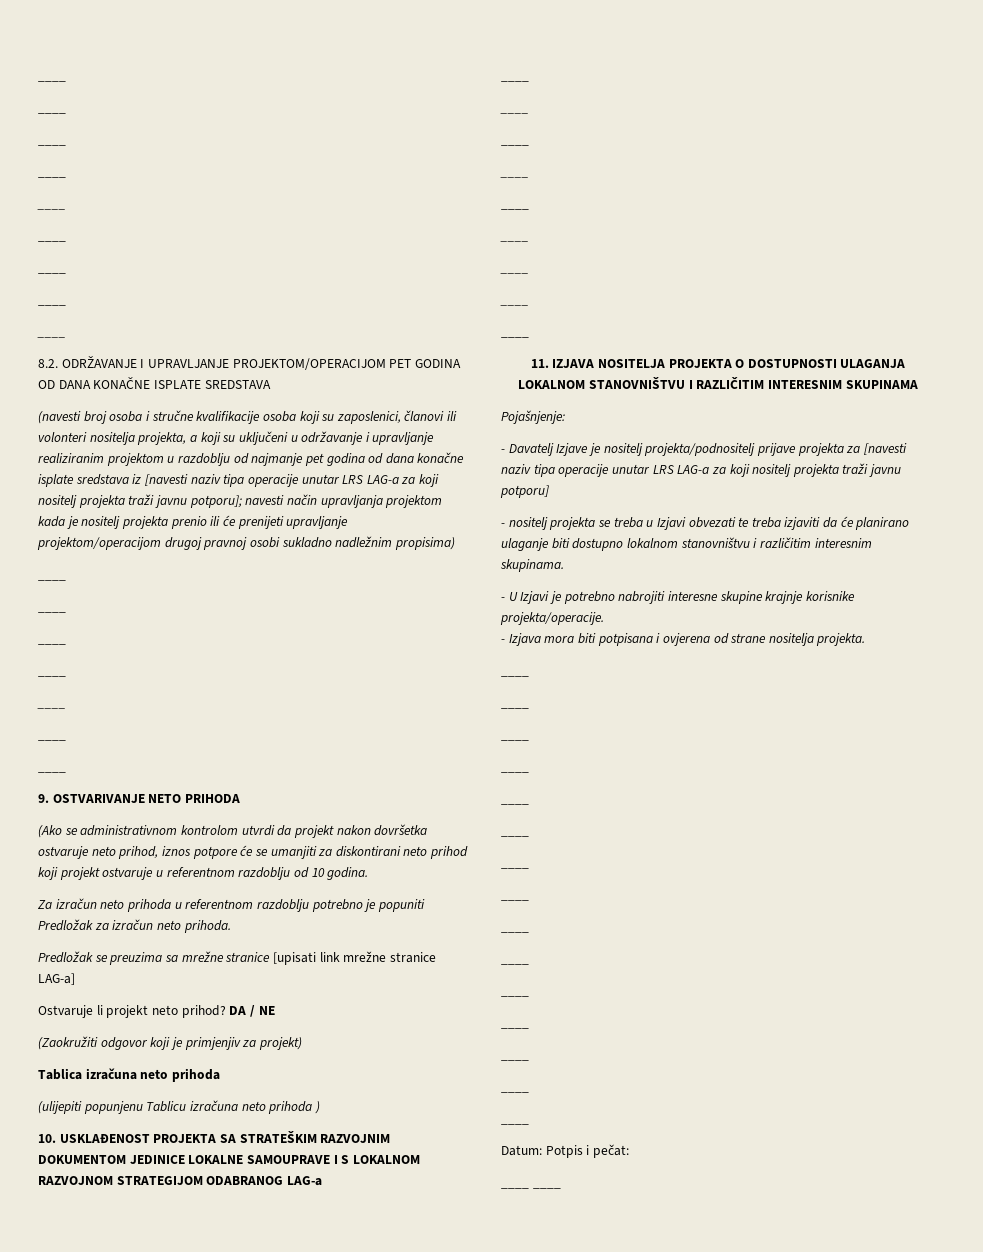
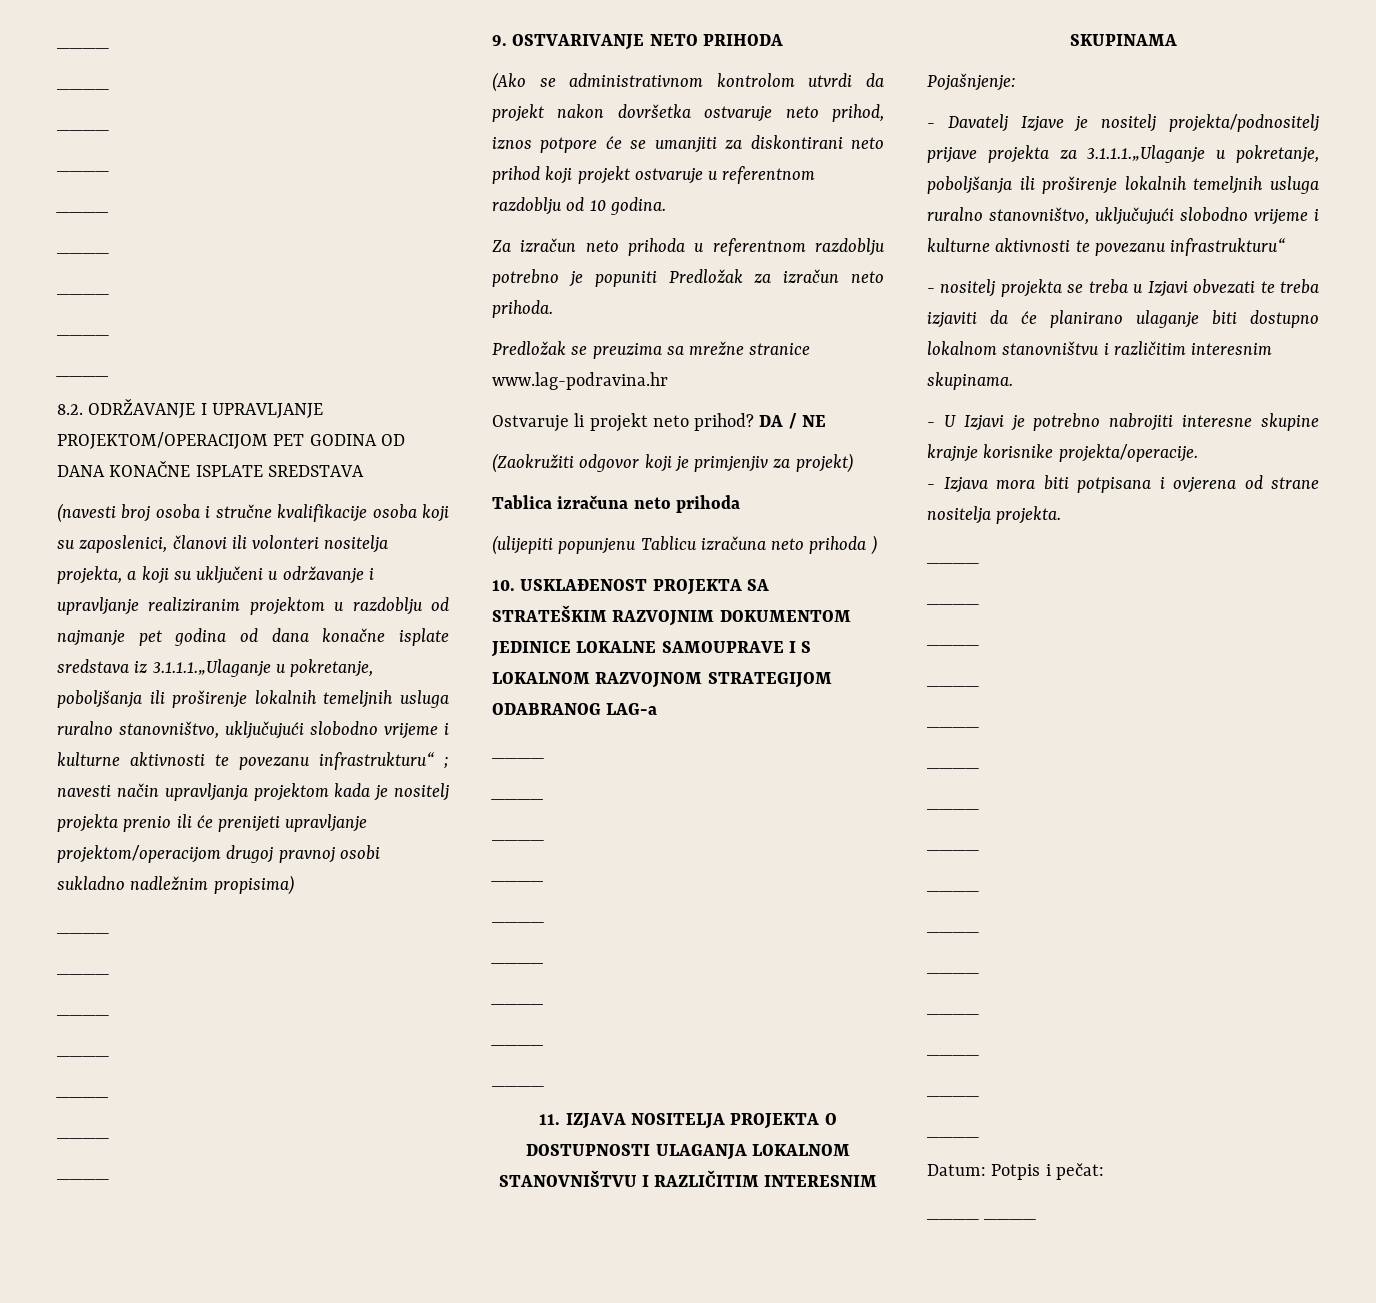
[144,474,440,487] [38,494,242,508] [navesti naziv tipa operacije unutar LRS LAG-a za koji nositelj projekta traži javnu potporu]; -> [152,659,374,677] [57,690,450,708] [57,721,449,739] [57,752,449,770] 3.1.1.1.„Ulaganje u pokretanje, poboljšanja ili proširenje lokalnih temeljnih usluga ruralno stanovništvo, uključujući slobodno vrijeme i kulturne aktivnosti te povezanu infrastrukturu“ ;
[272,951,436,965] [38,973,75,985] [upisati link mrežne stranice LAG-a] -> [492,372,668,390] www.lag-podravina.hr
[863,443,907,455] [501,463,902,477] [500,485,549,498] [navesti naziv tipa operacije unutar LRS LAG-a za koji nositelj projekta traži javnu potporu] -> [1087,145,1319,163] [927,176,1319,194] [927,207,1319,225] [927,238,1287,256] 3.1.1.1.„Ulaganje u pokretanje, poboljšanja ili proširenje lokalnih temeljnih usluga ruralno stanovništvo, uključujući slobodno vrijeme i kulturne aktivnosti te povezanu infrastrukturu“

